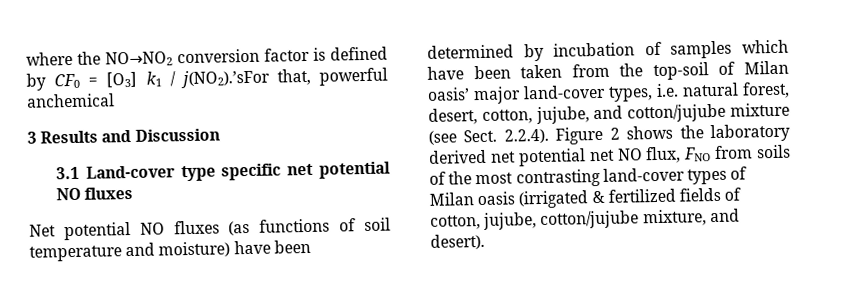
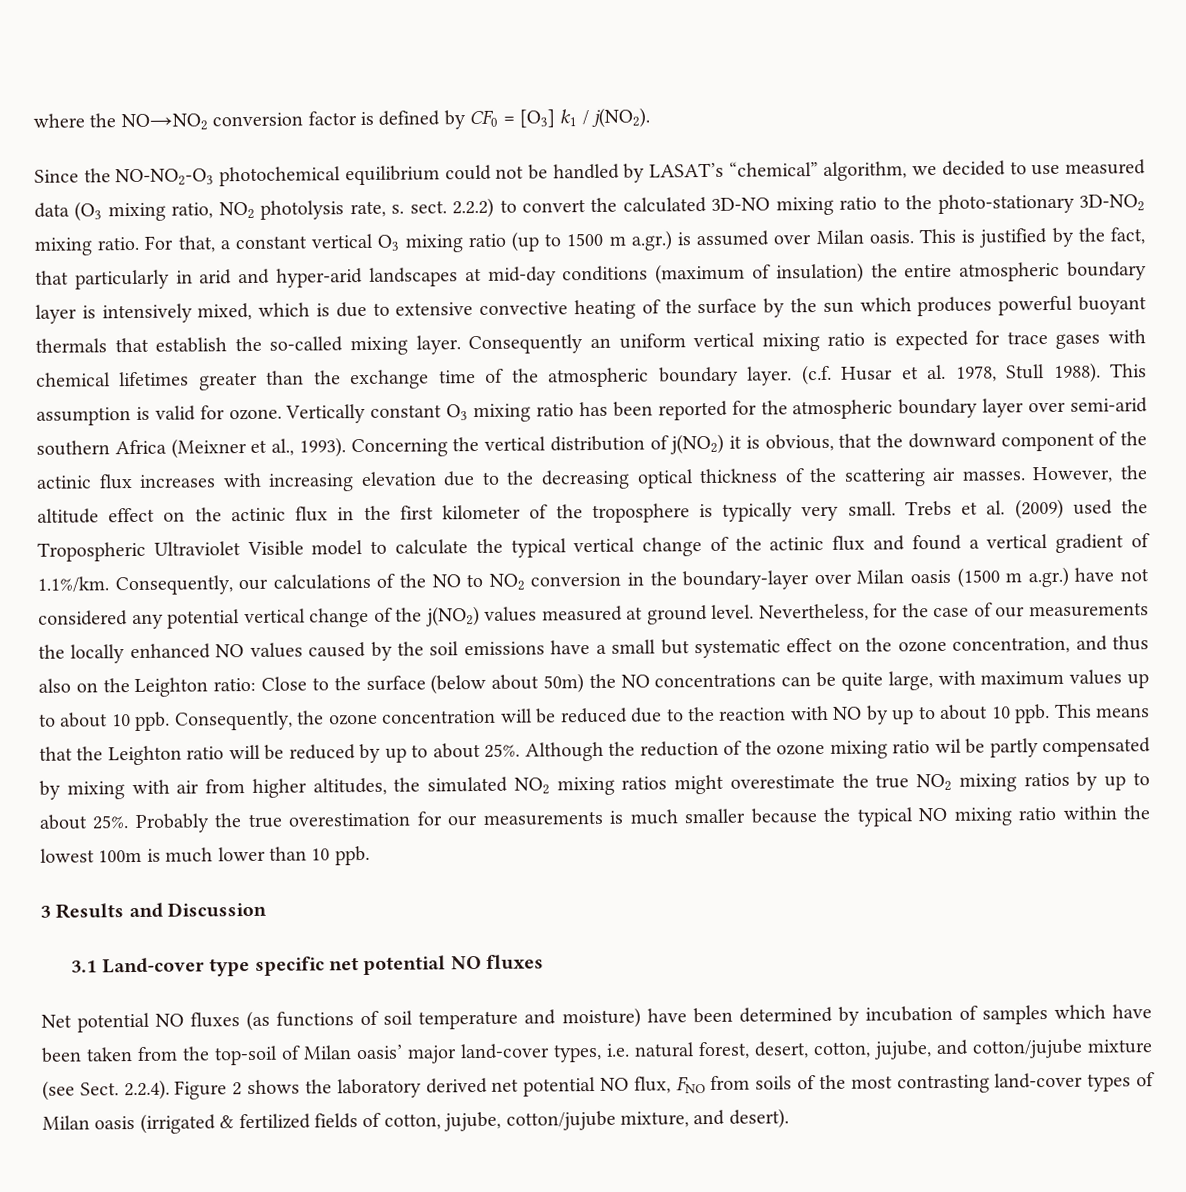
[179,67,388,89] [26,93,115,108] j(NO2).’sFor that, powerful anchemical -> [591,107,651,128] [34,159,1147,187] [34,193,1146,222] [34,227,1146,256] [35,261,1147,290] [35,295,1147,324] [35,329,1146,356] [36,362,1148,391] [36,397,1149,426] [36,431,1147,459] [36,465,1148,492] [37,498,1149,524] [37,533,1150,562] [37,566,1149,596] [38,602,1149,630] [38,635,1149,664] [38,669,1150,698] [39,703,1151,732] [39,737,1152,766] [39,771,1150,800] [39,805,1151,834] [40,845,370,866] j(NO2). // Since the NO-NO2-O3 photochemical equilibrium could not be handled by LASAT’s “chemical” algorithm, we decided to use measured data (O3 mixing ratio, NO2 photolysis rate, s. sect. 2.2.2) to convert the calculated 3D-NO mixing ratio to the photo-stationary 3D-NO2 mixing ratio. For that, a constant vertical O3 mixing ratio (up to 1500 m a.gr.) is assumed over Milan oasis. This is justified by the fact, that particularly in arid and hyper-arid landscapes at mid-day conditions (maximum of insulation) the entire atmospheric boundary layer is intensively mixed, which is due to extensive convective heating of the surface by the sun which produces powerful buoyant thermals that establish the so-called mixing layer. Consequently an uniform vertical mixing ratio is expected for trace gases with chemical lifetimes greater than the exchange time of the atmospheric boundary layer. (c.f. Husar et al. 1978, Stull 1988). This assumption is valid for ozone. Vertically constant O3 mixing ratio has been reported for the atmospheric boundary layer over semi-arid southern Africa (Meixner et al., 1993). Concerning the vertical distribution of j(NO2) it is obvious, that the downward component of the actinic flux increases with increasing elevation due to the decreasing optical thickness of the scattering air masses. However, the altitude effect on the actinic flux in the first kilometer of the troposphere is typically very small. Trebs et al. (2009) used the Tropospheric Ultraviolet Visible model to calculate the typical vertical change of the actinic flux and found a vertical gradient of 1.1%/km. Consequently, our calculations of the NO to NO2 conversion in the boundary-layer over Milan oasis (1500 m a.gr.) have not considered any potential vertical change of the j(NO2) values measured at ground level. Nevertheless, for the case of our measurements the locally enhanced NO values caused by the soil emissions have a small but systematic effect on the ozone concentration, and thus also on the Leighton ratio: Close to the surface (below about 50m) the NO concentrations can be quite large, with maximum values up to about 10 ppb. Consequently, the ozone concentration will be reduced due to the reaction with NO by up to about 10 ppb. This means that the Leighton ratio will be reduced by up to about 25%. Although the reduction of the ozone mixing ratio wil be partly compensated by mixing with air from higher altitudes, the simulated NO2 mixing ratios might overestimate the true NO2 mixing ratios by up to about 25%. Probably the true overestimation for our measurements is much smaller because the typical NO mixing ratio within the lowest 100m is much lower than 10 ppb.
[589,149,615,162] net -> (597, 1086) none

